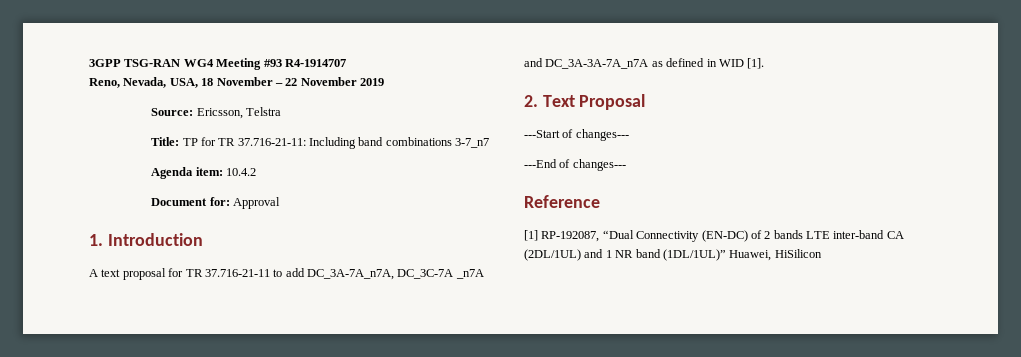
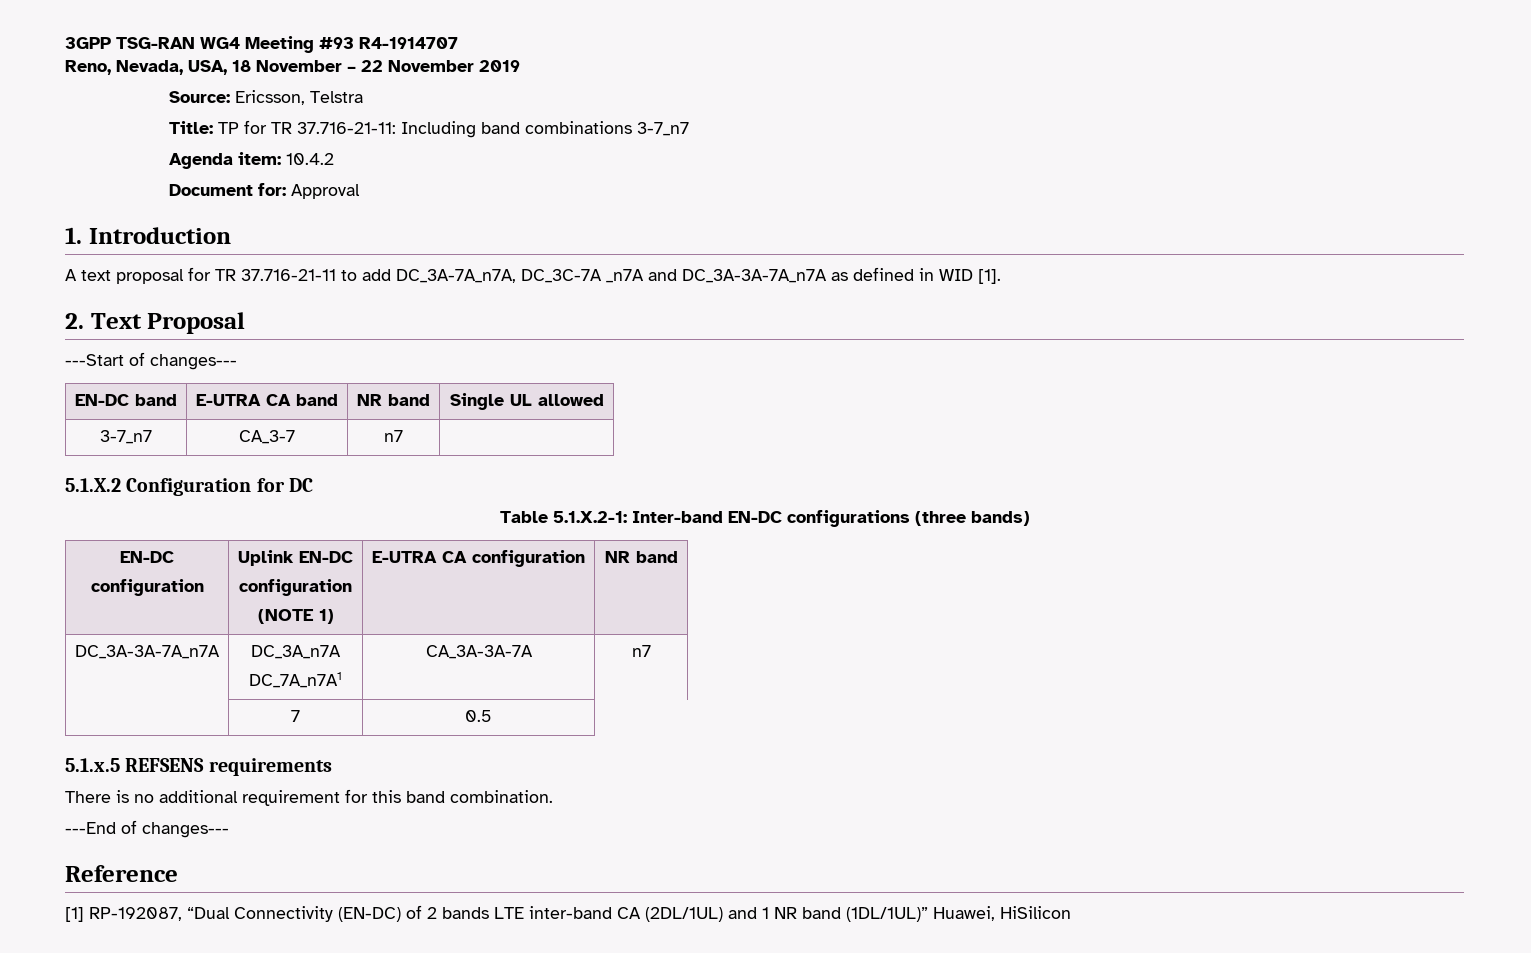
(629, 135) none -> [75,394,177,406] [196,394,338,406] [357,394,431,406] [449,393,604,410] [100,430,152,444] [239,430,295,444] [384,430,404,442] [65,478,313,496] [499,510,1030,527] [120,551,174,563] [90,579,204,596] [238,550,353,566] [239,579,352,596] [257,609,334,624] [372,550,585,567] [604,551,678,563] [75,645,220,659] [251,645,341,659] [249,672,343,688] [425,645,533,659] [631,645,651,657] [291,710,300,722] [465,710,493,722] [65,758,332,776] [65,789,553,806] // EN-DC band | E-UTRA CA band | NR band | Single UL allowed // 3-7_n7 | CA_3-7 | n7 | // 5.1.X.2 Configuration for DC // Table 5.1.X.2-1: Inter-band EN-DC configurations (three bands) // EN-DC // configuration | Uplink EN-DC // configuration // (NOTE 1) | E-UTRA CA configuration | NR band // DC_3A-3A-7A_n7A | DC_3A_n7A // DC_7A_n7A1 | CA_3A-3A-7A | n7 // | 7 | 0.5 // 5.1.x.5 REFSENS requirements // There is no additional requirement for this band combination.

